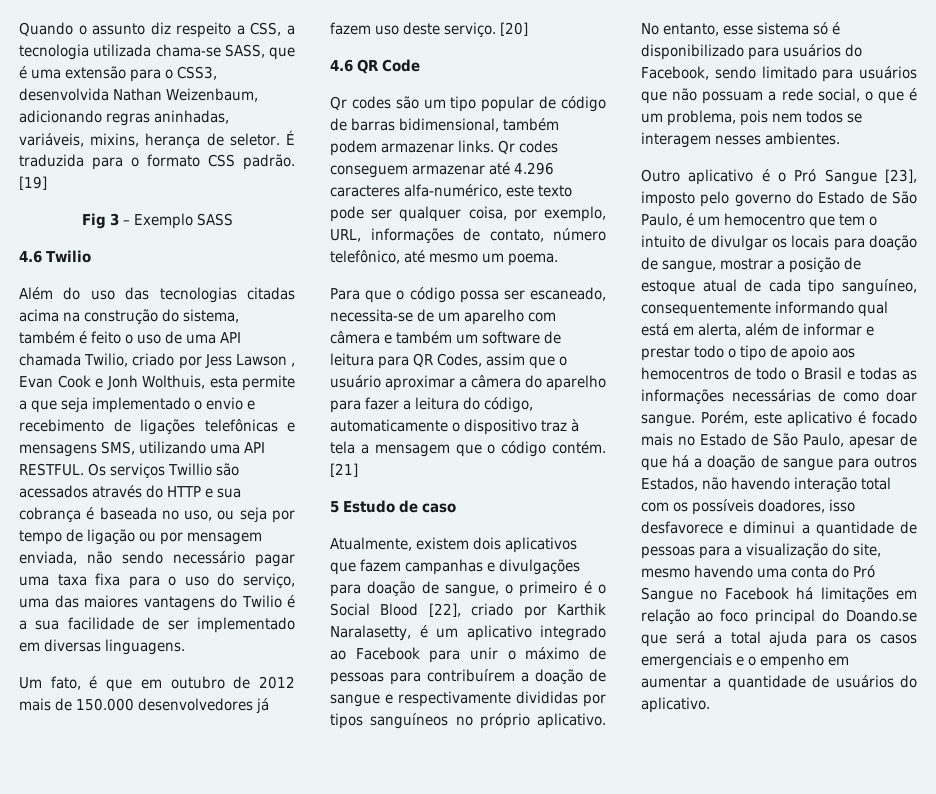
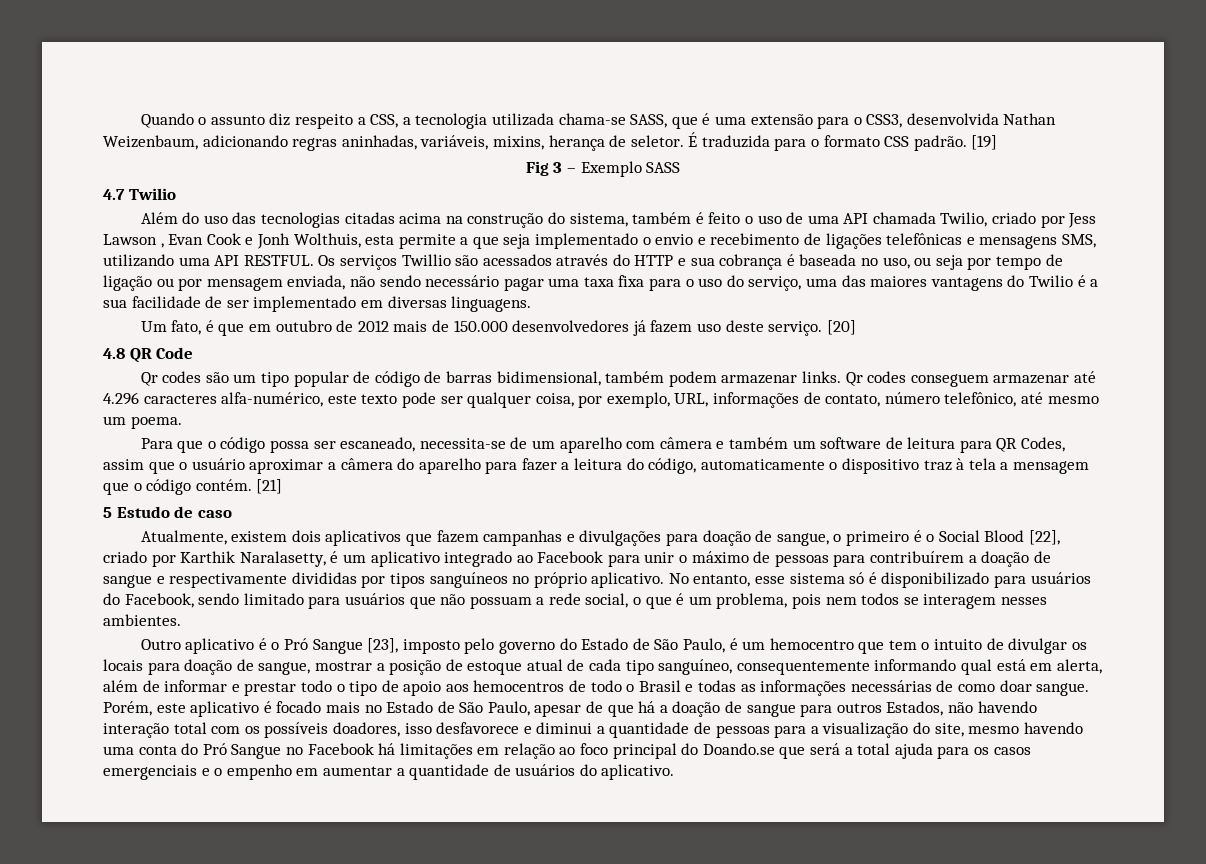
[19,250,42,263] 4.6 -> [103,189,125,200] 4.7
[330,59,353,72] 4.6 -> [103,348,125,359] 4.8

